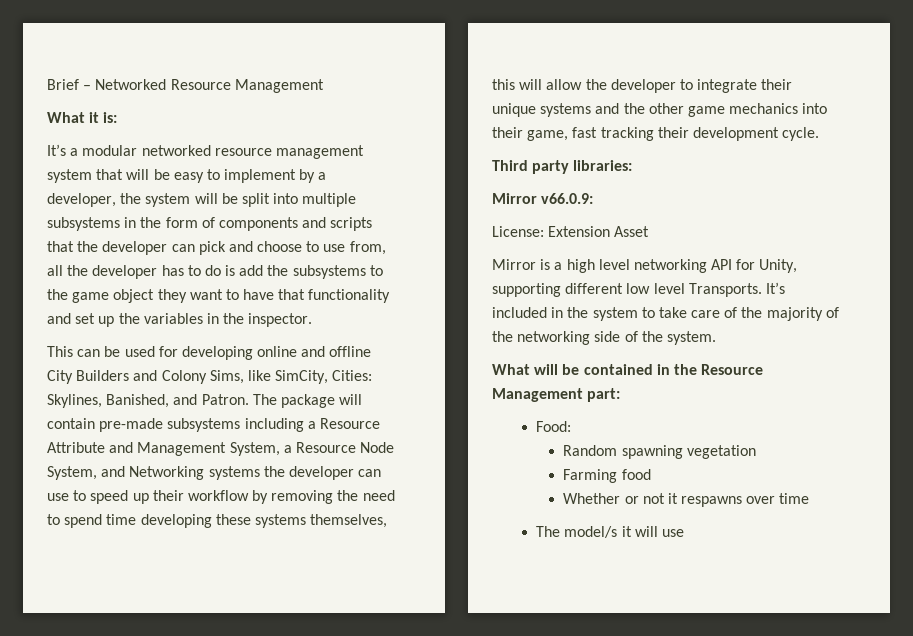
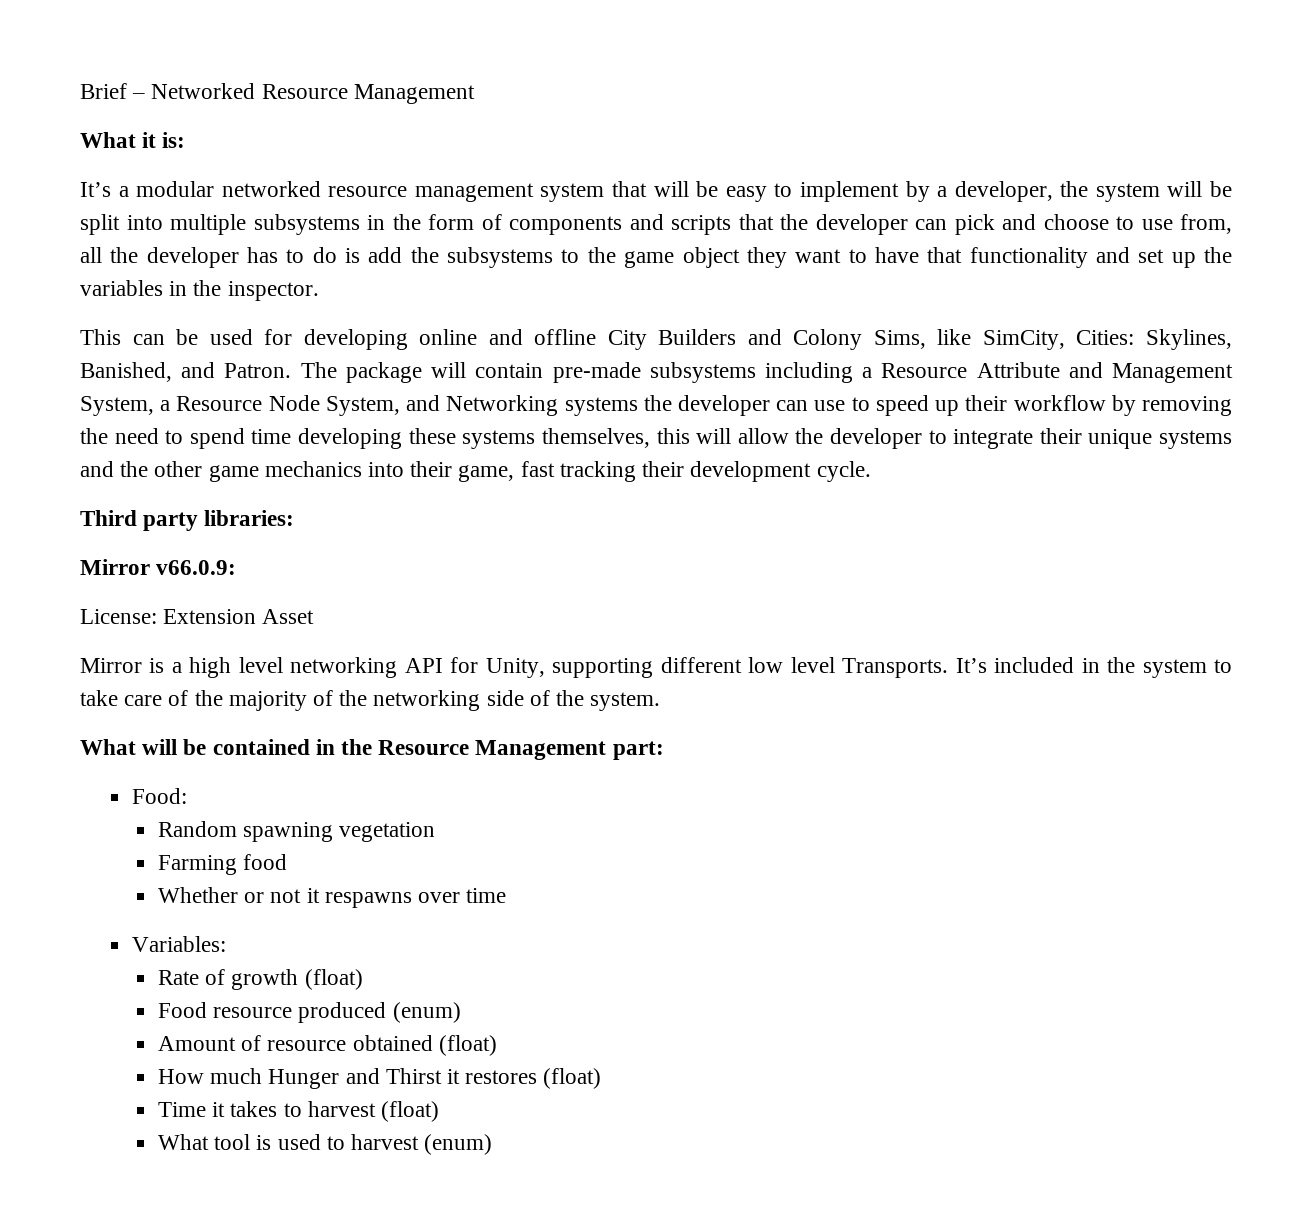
[536,526,684,538] The model/s it will use -> [131,936,226,952] [157,969,363,990] [157,1002,461,1023] [157,1035,497,1056] [157,1068,602,1089] [157,1101,439,1122] [157,1134,493,1155] Variables: // Rate of growth (float) // Food resource produced (enum) // Amount of resource obtained (float) // How much Hunger and Thirst it restores (float) // Time it takes to harvest (float) // What tool is used to harvest (enum)

